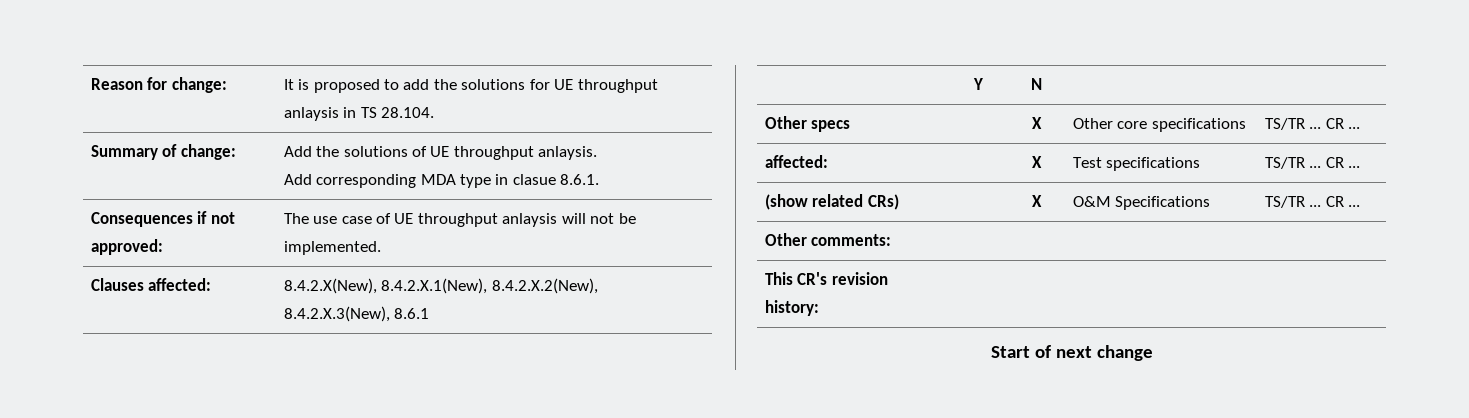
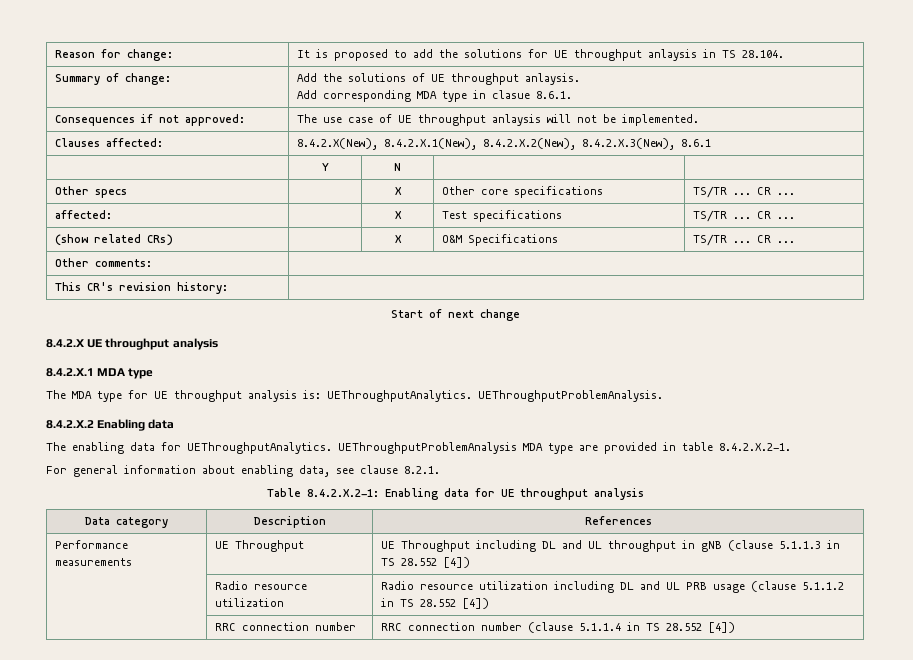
(1153, 353) none -> [46,338,218,350] [46,368,154,379] [46,390,663,402] [46,419,175,431] [46,442,791,454] [46,465,440,477] [266,488,644,500] [85,517,168,528] [253,516,326,528] [584,516,652,525] [55,540,129,549] [55,558,133,566] [215,540,305,552] [381,540,841,552] [381,557,471,568] [215,581,308,590] [215,598,285,607] [381,581,845,593] [381,598,490,609] [215,622,357,631] [381,622,736,633] // 8.4.2.X UE throughput analysis // 8.4.2.X.1 MDA type // The MDA type for UE throughput analysis is: UEThroughputAnalytics. UEThroughputProblemAnalysis. // 8.4.2.X.2 Enabling data // The enabling data for UEThroughputAnalytics. UEThroughputProblemAnalysis MDA type are provided in table 8.4.2.X.2-1. // For general information about enabling data, see clause 8.2.1. // Table 8.4.2.X.2-1: Enabling data for UE throughput analysis // Data category | Description | References // Performance measurements | UE Throughput | UE Throughput including DL and UL throughput in gNB (clause 5.1.1.3 in TS 28.552 [4]) // | Radio resource utilization | Radio resource utilization including DL and UL PRB usage (clause 5.1.1.2 in TS 28.552 [4]) // | RRC connection number | RRC connection number (clause 5.1.1.4 in TS 28.552 [4])

